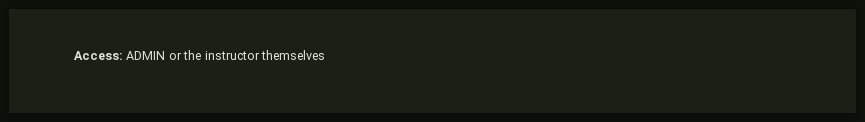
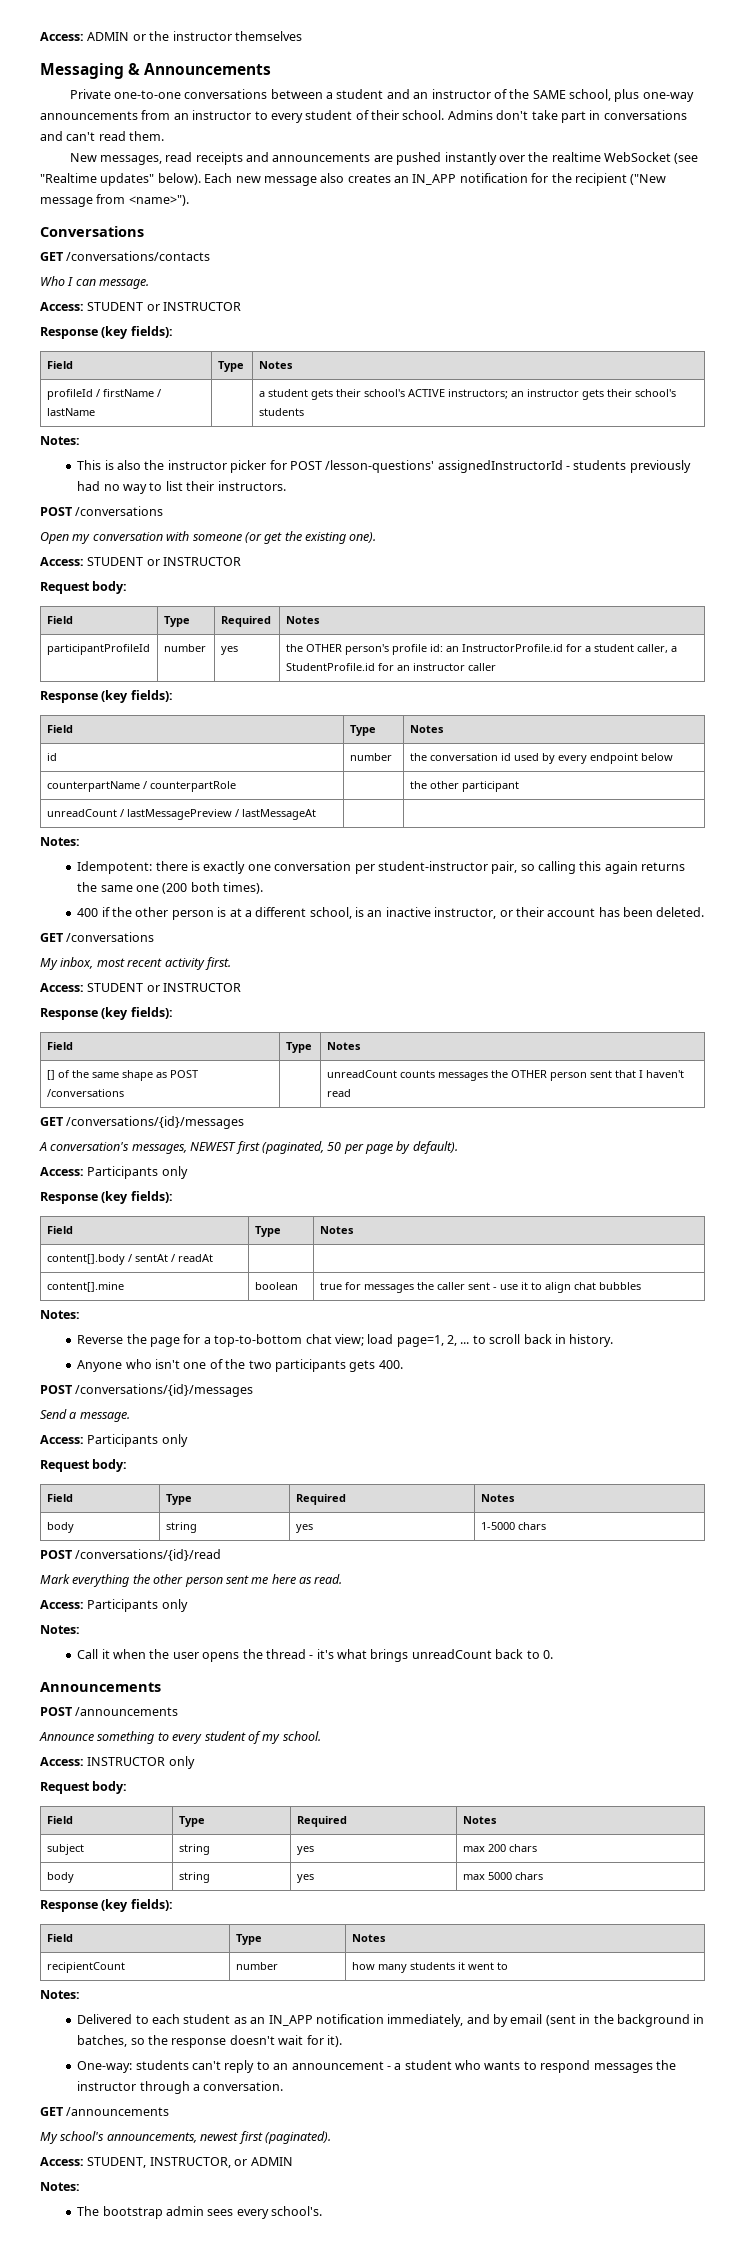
(325, 55) none -> [40,63,272,79] [69,89,694,102] [40,110,687,123] [40,131,165,141] [69,152,699,165] [40,173,667,186] [40,194,189,207] [40,226,144,237] [40,251,211,261] [40,276,150,289] [40,302,242,311] [40,326,173,339] [46,361,73,369] [217,361,244,372] [258,361,293,369] [46,389,161,400] [46,408,95,416] [258,389,676,400] [258,408,304,416] [40,436,80,445] [77,460,691,473] [77,481,286,494] [40,506,164,516] [40,531,377,544] [40,557,242,566] [40,581,128,594] [46,616,73,624] [163,616,190,627] [220,616,271,627] [285,616,320,624] [46,644,150,655] [163,644,206,652] [220,646,238,655] [285,644,677,655] [285,663,496,671] [40,690,173,703] [46,725,73,733] [349,725,376,736] [409,725,444,733] [46,753,57,761] [349,753,392,761] [409,753,673,764] [46,781,236,792] [409,781,519,792] [46,809,316,820] [40,837,80,846] [77,861,686,874] [77,882,264,894] [77,907,705,920] [40,932,155,942] [40,957,231,970] [40,983,242,992] [40,1007,173,1020] [46,1042,73,1050] [285,1042,312,1053] [326,1042,361,1050] [46,1070,198,1081] [46,1089,124,1097] [326,1070,684,1081] [326,1089,351,1097] [40,1116,245,1129] [39,1141,458,1154] [40,1166,188,1179] [40,1191,173,1204] [46,1226,73,1234] [254,1226,281,1237] [319,1226,354,1234] [46,1254,213,1265] [46,1282,124,1292] [254,1282,298,1290] [319,1282,641,1293] [40,1310,80,1319] [77,1334,614,1347] [77,1359,403,1372] [40,1384,254,1397] [40,1409,130,1422] [40,1434,188,1447] [40,1459,128,1472] [46,1494,73,1502] [165,1494,192,1505] [295,1494,346,1505] [480,1494,515,1502] [46,1522,74,1533] [165,1522,197,1533] [295,1524,313,1533] [480,1522,546,1530] [40,1549,222,1561] [40,1574,343,1587] [40,1599,188,1612] [40,1625,80,1634] [77,1649,553,1662] [40,1682,161,1692] [40,1707,179,1716] [39,1731,321,1744] [40,1756,195,1769] [40,1781,128,1794] [46,1816,73,1824] [178,1816,205,1827] [296,1816,347,1827] [462,1816,497,1824] [46,1844,84,1855] [178,1844,210,1855] [296,1846,314,1855] [462,1844,537,1852] [46,1872,74,1883] [178,1872,210,1883] [296,1874,314,1883] [462,1872,543,1880] [40,1899,173,1912] [46,1934,73,1942] [235,1934,262,1945] [351,1934,386,1942] [46,1962,125,1973] [235,1962,278,1970] [351,1962,508,1973] [40,1990,80,1999] [77,2014,705,2027] [77,2035,342,2048] [77,2060,676,2073] [77,2081,284,2094] [40,2107,170,2116] [40,2131,331,2144] [40,2157,293,2168] [40,2182,80,2191] [77,2206,323,2219] // Messaging & Announcements // Private one-to-one conversations between a student and an instructor of the SAME school, plus one-way announcements from an instructor to every student of their school. Admins don't take part in conversations and can't read them. // New messages, read receipts and announcements are pushed instantly over the realtime WebSocket (see "Realtime updates" below). Each new message also creates an IN_APP notification for the recipient ("New message from <name>"). // Conversations // GET /conversations/contacts // Who I can message. // Access: STUDENT or INSTRUCTOR // Response (key fields): // Field | Type | Notes // profileId / firstName / lastName | | a student gets their school's ACTIVE instructors; an instructor gets their school's students // Notes: // This is also the instructor picker for POST /lesson-questions' assignedInstructorId - students previously had no way to list their instructors. // POST /conversations // Open my conversation with someone (or get the existing one). // Access: STUDENT or INSTRUCTOR // Request body: // Field | Type | Required | Notes // participantProfileId | number | yes | the OTHER person's profile id: an InstructorProfile.id for a student caller, a StudentProfile.id for an instructor caller // Response (key fields): // Field | Type | Notes // id | number | the conversation id used by every endpoint below // counterpartName / counterpartRole | | the other participant // unreadCount / lastMessagePreview / lastMessageAt | | // Notes: // Idempotent: there is exactly one conversation per student-instructor pair, so calling this again returns the same one (200 both times). // 400 if the other person is at a different school, is an inactive instructor, or their account has been deleted. // GET /conversations // My inbox, most recent activity first. // Access: STUDENT or INSTRUCTOR // Response (key fields): // Field | Type | Notes // [] of the same shape as POST /conversations | | unreadCount counts messages the OTHER person sent that I haven't read // GET /conversations/{id}/messages // A conversation's messages, NEWEST first (paginated, 50 per page by default). // Access: Participants only // Response (key fields): // Field | Type | Notes // content[].body / sentAt / readAt | | // content[].mine | boolean | true for messages the caller sent - use it to align chat bubbles // Notes: // Reverse the page for a top-to-bottom chat view; load page=1, 2, ... to scroll back in history. // Anyone who isn't one of the two participants gets 400. // POST /conversations/{id}/messages // Send a message. // Access: Participants only // Request body: // Field | Type | Required | Notes // body | string | yes | 1-5000 chars // POST /conversations/{id}/read // Mark everything the other person sent me here as read. // Access: Participants only // Notes: // Call it when the user opens the thread - it's what brings unreadCount back to 0. // Announcements // POST /announcements // Announce something to every student of my school. // Access: INSTRUCTOR only // Request body: // Field | Type | Required | Notes // subject | string | yes | max 200 chars // body | string | yes | max 5000 chars // Response (key fields): // Field | Type | Notes // recipientCount | number | how many students it went to // Notes: // Delivered to each student as an IN_APP notification immediately, and by email (sent in the background in batches, so the response doesn't wait for it). // One-way: students can't reply to an announcement - a student who wants to respond messages the instructor through a conversation. // GET /announcements // My school's announcements, newest first (paginated). // Access: STUDENT, INSTRUCTOR, or ADMIN // Notes: // The bootstrap admin sees every school's.

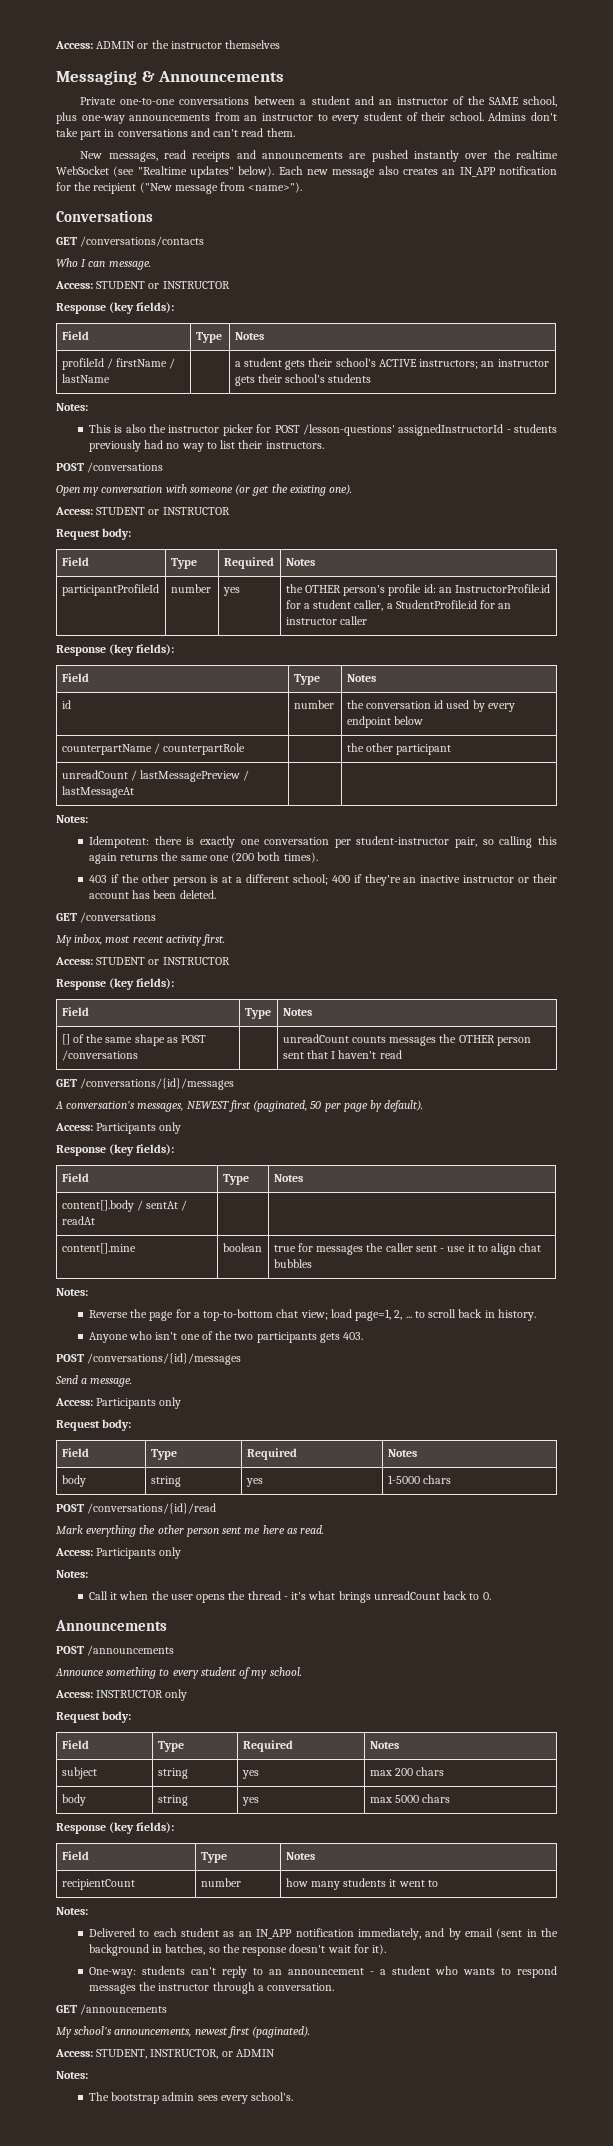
[77,908,99,917] 400 -> [89,875,108,883] 403
[309,907,365,919] school, is -> [292,874,401,886] school; 400 if they're
[434,907,497,919] instructor, -> [463,875,515,883] instructor
[378,1360,403,1369] 400. -> [343,1332,364,1340] 403.

